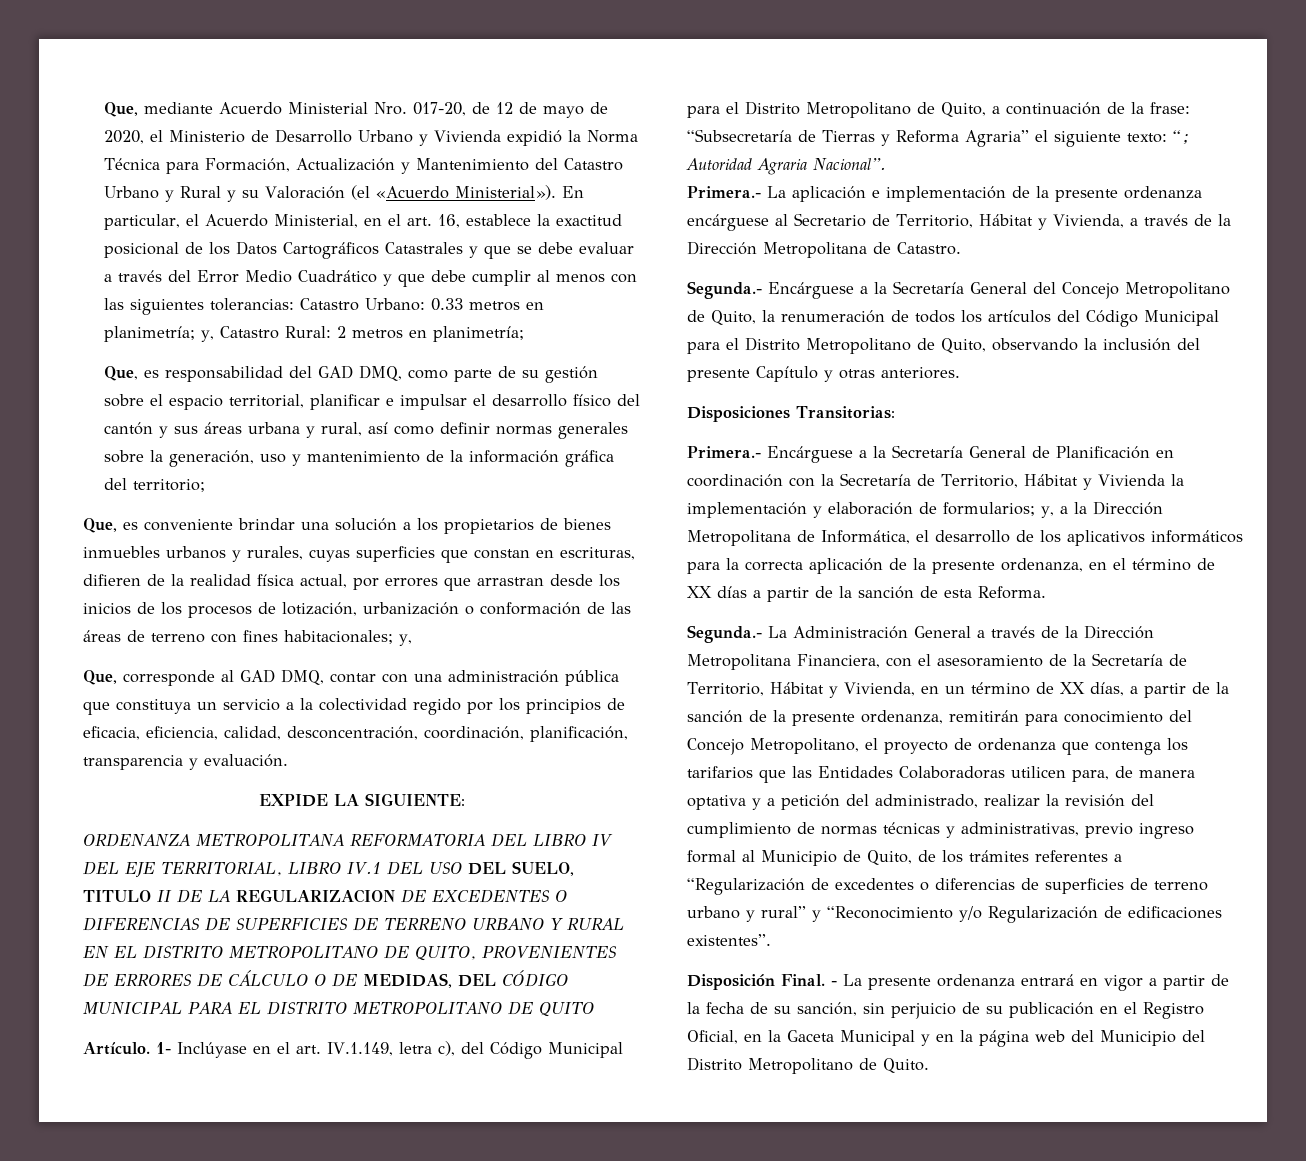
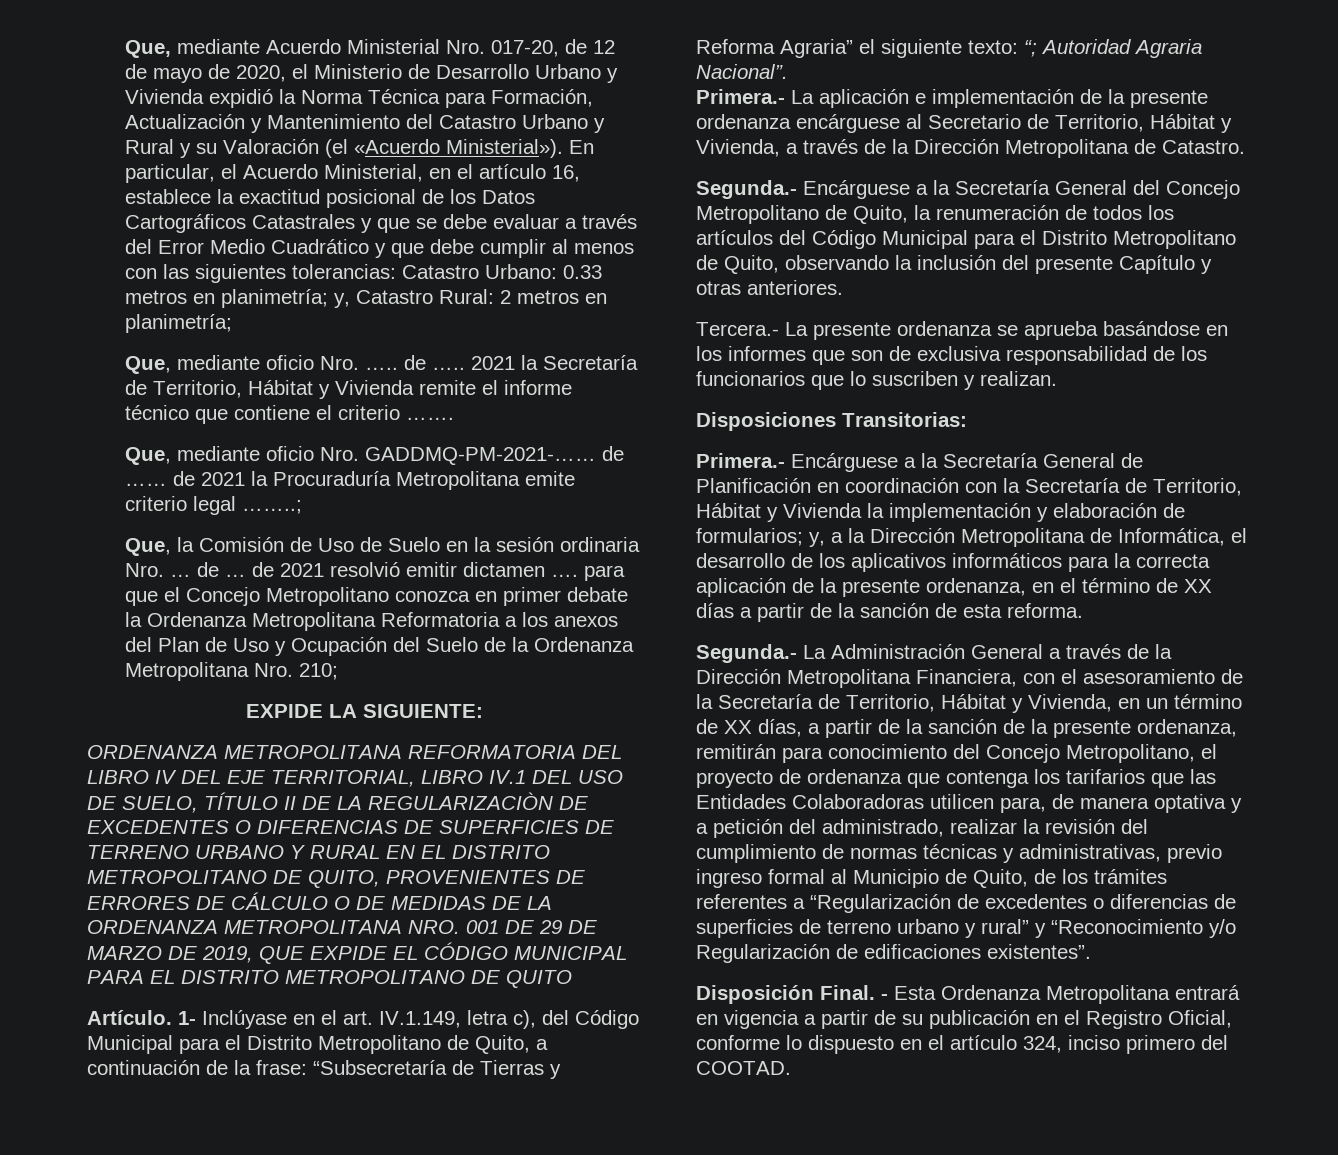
[406,217,432,226] art. -> [479,164,547,179] artículo
[143,365,598,383] [103,394,640,410] [103,422,628,439] [103,450,614,467] [103,478,205,492] [83,518,611,534] [83,546,635,563] [83,574,620,591] [83,602,631,618] [83,630,412,646] [83,669,619,686] [83,698,625,715] [83,726,628,742] [83,754,288,770] es responsabilidad del GAD DMQ, como parte de su gestión sobre el espacio territorial, planificar e impulsar el desarrollo físico del cantón y sus áreas urbana y rural, así como definir normas generales sobre la generación, uso y mantenimiento de la información gráfica del territorio; // Que, es conveniente brindar una solución a los propietarios de bienes inmuebles urbanos y rurales, cuyas superficies que constan en escrituras, difieren de la realidad física actual, por errores que arrastran desde los inicios de los procesos de lotización, urbanización o conformación de las áreas de terreno con fines habitacionales; y, // Que, corresponde al GAD DMQ, contar con una administración pública que constituya un servicio a la colectividad regido por los principios de eficacia, eficiencia, calidad, desconcentración, coordinación, planificación, transparencia y evaluación. -> [177,355,639,370] [125,380,573,399] [125,405,455,424] [125,446,625,465] [125,471,576,490] [125,496,303,515] [125,537,641,556] [125,562,626,581] [125,587,629,606] [125,612,619,631] [125,637,635,656] [125,662,339,681] mediante oficio Nro. ….. de ….. 2021 la Secretaría de Territorio, Hábitat y Vivienda remite el informe técnico que contiene el criterio ……. // Que, mediante oficio Nro. GADDMQ-PM-2021-…… de …… de 2021 la Procuraduría Metropolitana emite criterio legal ……..; // Que, la Comisión de Uso de Suelo en la sesión ordinaria Nro. … de … de 2021 resolvió emitir dictamen …. para que el Concejo Metropolitano conozca en primer debate la Ordenanza Metropolitana Reformatoria a los anexos del Plan de Uso y Ocupación del Suelo de la Ordenanza Metropolitana Nro. 210;
[468,861,574,876] [83,890,151,902] DEL SUELO, TITULO -> [87,792,278,813] DE SUELO, TÍTULO
[236,889,396,903] REGULARIZACION -> [368,792,553,810] REGULARIZACIÒN
[363,973,497,988] MEDIDAS, DEL -> [391,896,552,910] [87,920,597,934] [87,946,418,964] MEDIDAS DE LA ORDENANZA METROPOLITANA NRO. 001 DE 29 DE MARZO DE 2019, QUE EXPIDE EL
(960, 373) none -> [696,321,1228,340] [696,346,1207,365] [696,371,1057,390] // Tercera.- La presente ordenanza se aprueba basándose en los informes que son de exclusiva responsabilidad de los funcionarios que lo suscriben y realizan.
[978,586,1046,599] Reforma. -> [1007,603,1083,618] reforma.
[843,974,1015,990] La presente ordenanza -> [894,985,1170,1004] Esta Ordenanza Metropolitana
[1104,974,1229,991] [687,1002,980,1019] vigor a partir de la fecha de su sanción, sin perjuicio de -> [724,1010,896,1029] vigencia a partir de
[744,1030,1205,1047] [687,1057,929,1074] en la Gaceta Municipal y en la página web del Municipio del Distrito Metropolitano de Quito. -> [696,1035,1228,1054] [696,1061,791,1075] conforme lo dispuesto en el artículo 324, inciso primero del COOTAD.

